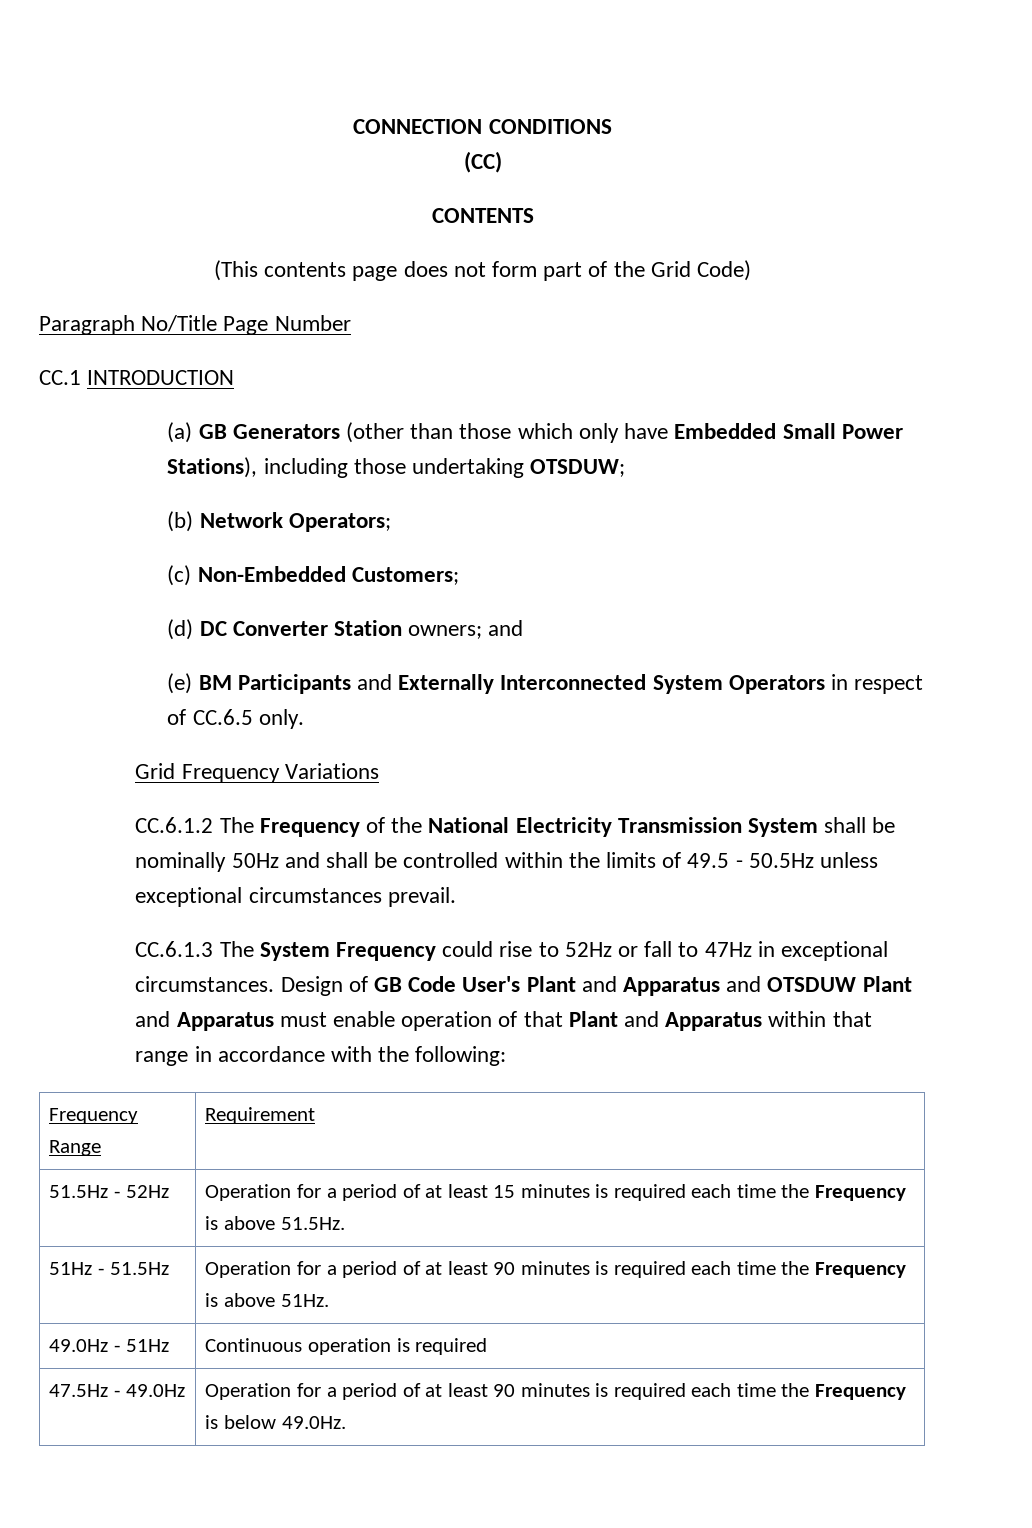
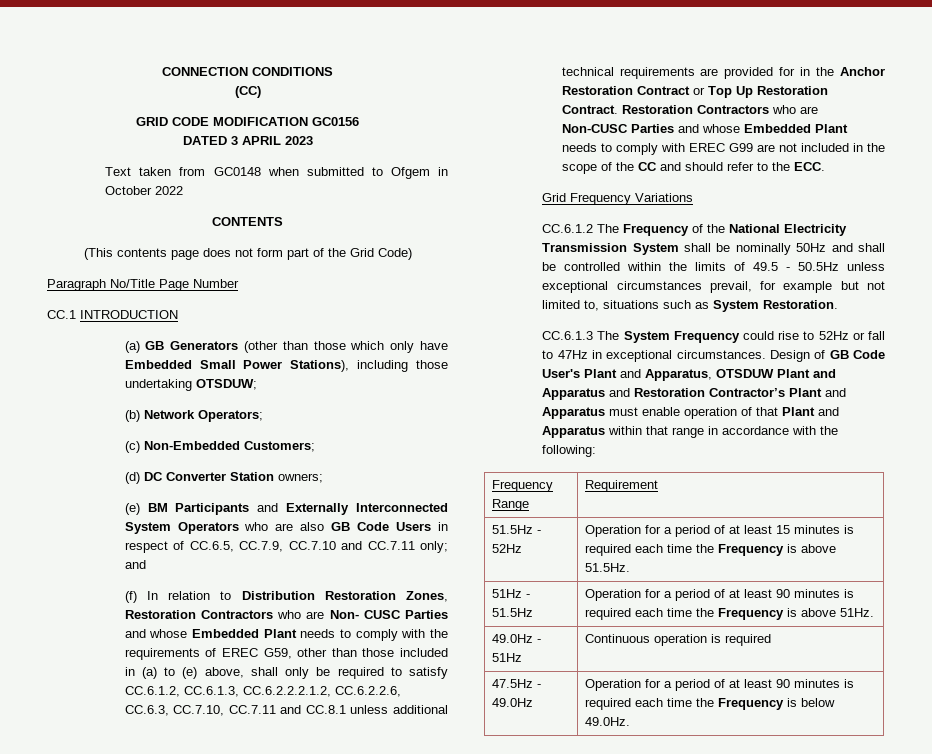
(502, 162) none -> [136,117,359,126] [182,136,313,145] [105,167,449,179] [105,186,184,195] // GRID CODE MODIFICATION GC0156 // DATED 3 APRIL 2023 // Text taken from GC0148 when submitted to Ofgem in October 2022
[488,620,524,636] and -> (323, 478) none
[831,674,924,694] [167,709,304,729] in respect of CC.6.5 only. -> [244,522,448,531] [124,541,448,553] [124,560,146,569] [124,591,449,603] [124,610,449,619] [124,629,448,641] [124,648,449,660] [124,667,448,679] [124,686,401,697] [124,705,448,716] [561,67,885,79] [561,86,828,98] [561,105,818,114] [561,124,848,133] [561,143,885,155] [561,162,825,174] who are also GB Code Users in respect of CC.6.5, CC.7.9, CC.7.10 and CC.7.11 only; and // (f) In relation to Distribution Restoration Zones, Restoration Contractors who are Non- CUSC Parties and whose Embedded Plant needs to comply with the requirements of EREC G59, other than those included in (a) to (e) above, shall only be required to satisfy CC.6.1.2, CC.6.1.3, CC.6.2.2.2.1.2, CC.6.2.2.6, CC.6.3, CC.7.10, CC.7.11 and CC.8.1 unless additional technical requirements are provided for in the Anchor Restoration Contract or Top Up Restoration Contract. Restoration Contractors who are Non-CUSC Parties and whose Embedded Plant needs to comply with EREC G99 are not included in the scope of the CC and should refer to the ECC.
[387,887,456,907] prevail. -> [709,281,885,293] [542,300,839,312] prevail, for example but not limited to, situations such as System Restoration.
[622,976,857,996] Apparatus and OTSDUW -> [645,369,837,381] [542,388,786,400] Apparatus, OTSDUW Plant and Apparatus and Restoration Contractor’s

